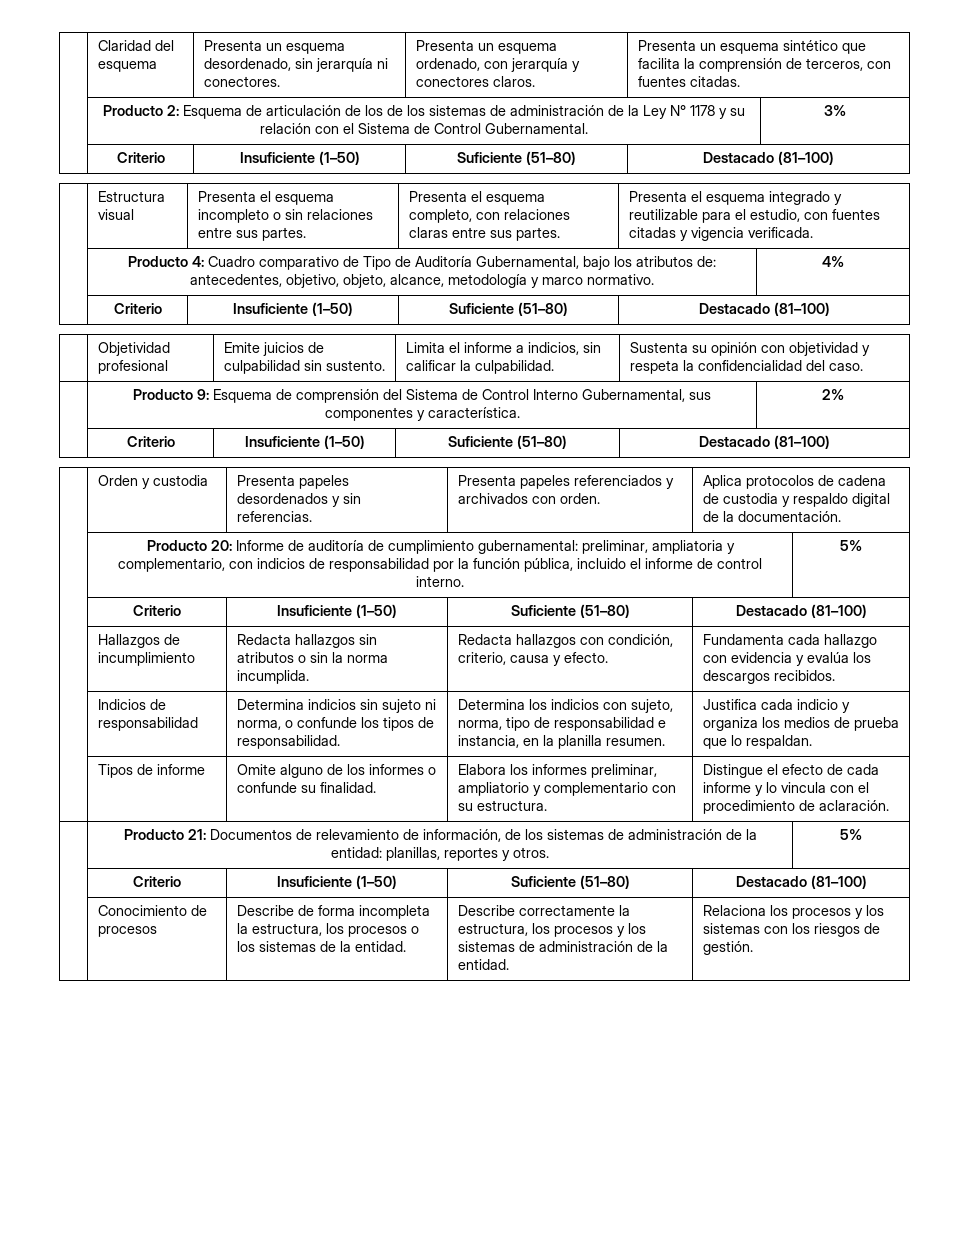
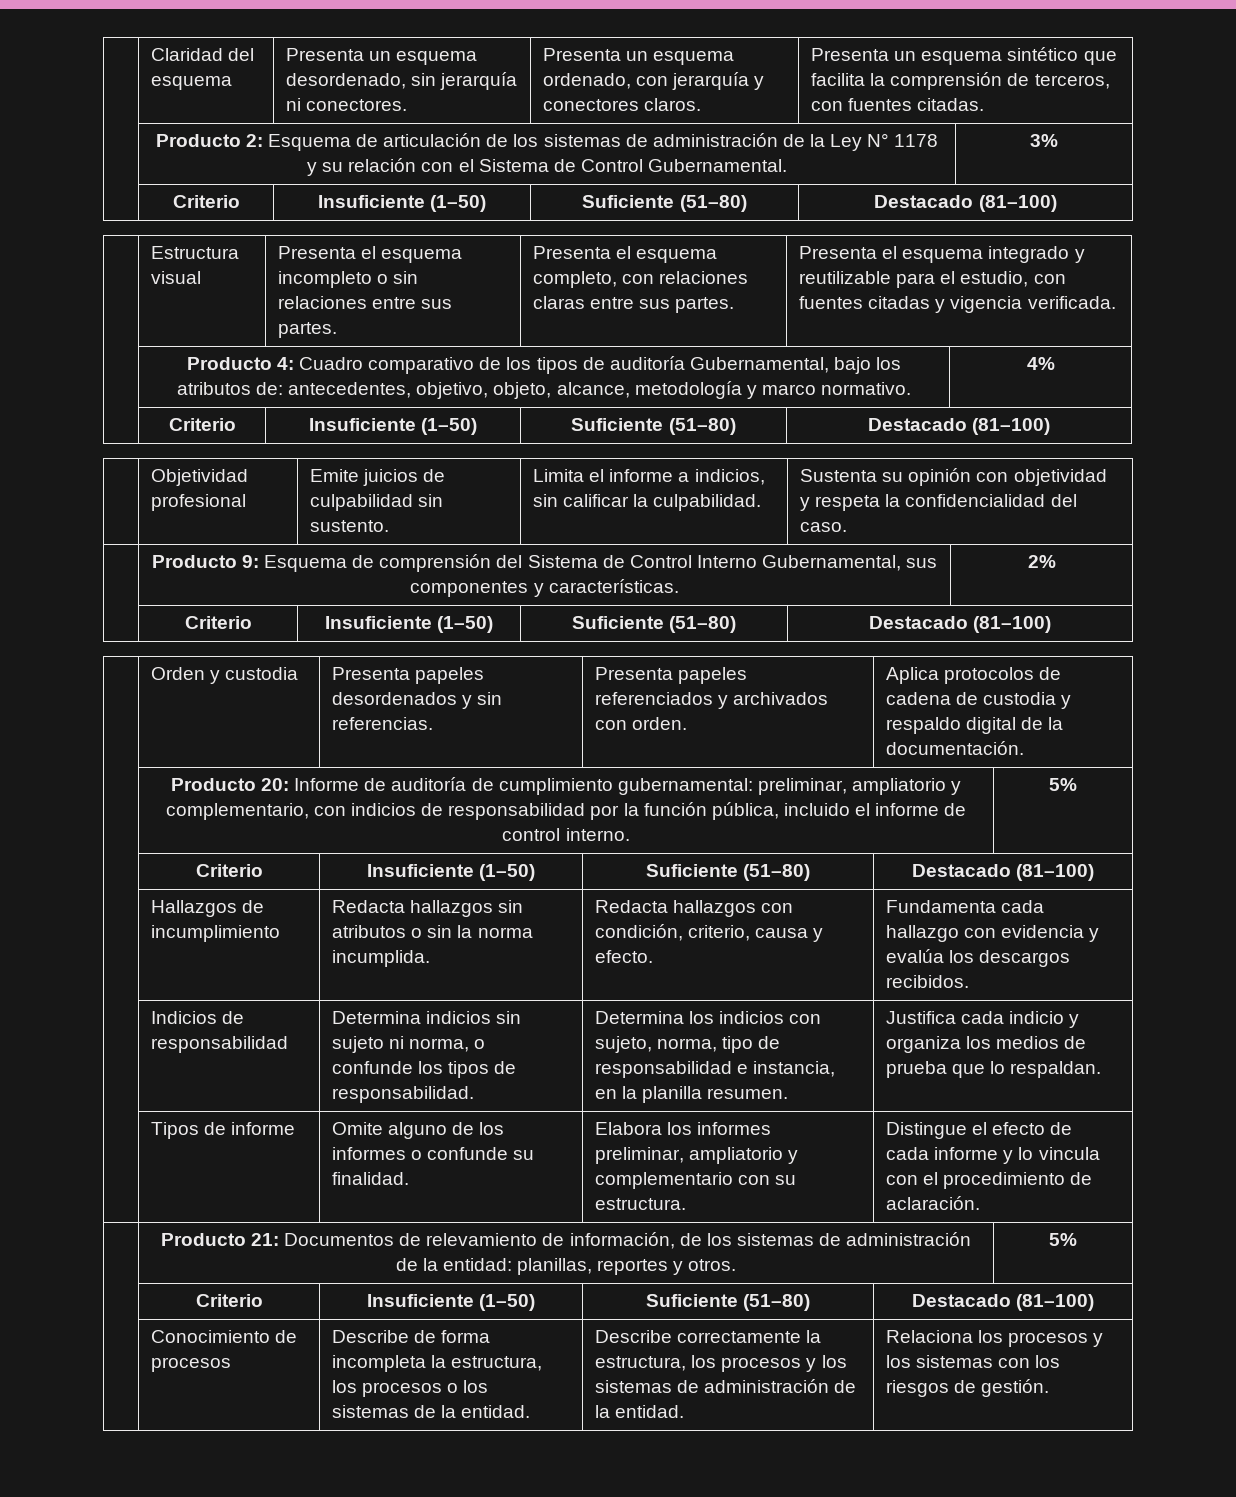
[387,105,425,116] de los -> (539, 140) none
[363,256,472,270] Tipo de Auditoría -> [506,356,685,374] los tipos de auditoría
[427,407,520,418] característica. -> [548,579,679,593] características.
[651,540,723,554] ampliatoria -> [852,778,947,795] ampliatorio

